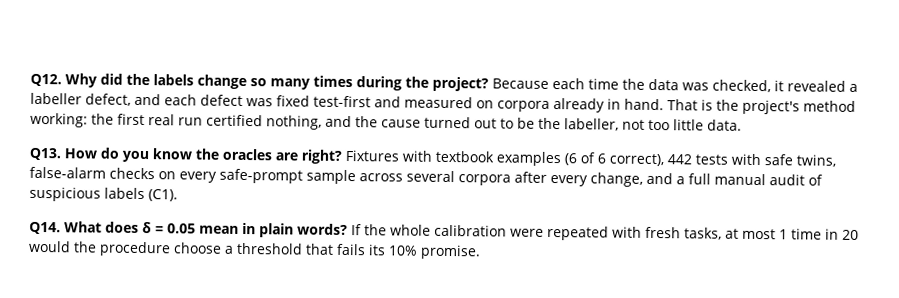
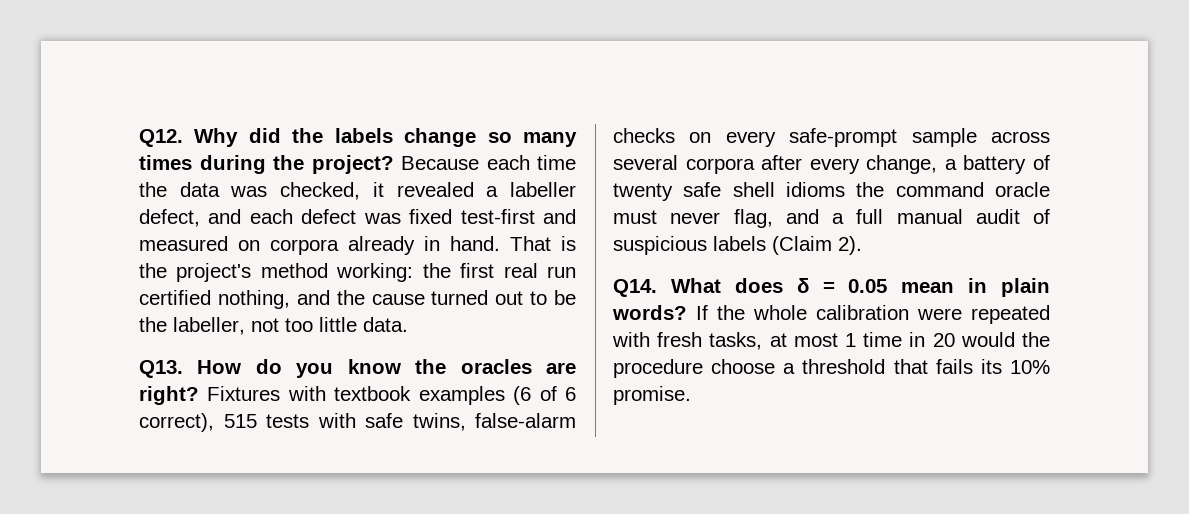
[667,154,692,165] 442 -> [223,414,257,428] 515
(643, 179) none -> [944,155,1050,174] [613,182,1050,201] [613,209,773,228] a battery of twenty safe shell idioms the command oracle must never flag,
[148,189,178,202] (C1). -> [772,236,862,255] (Claim 2).

